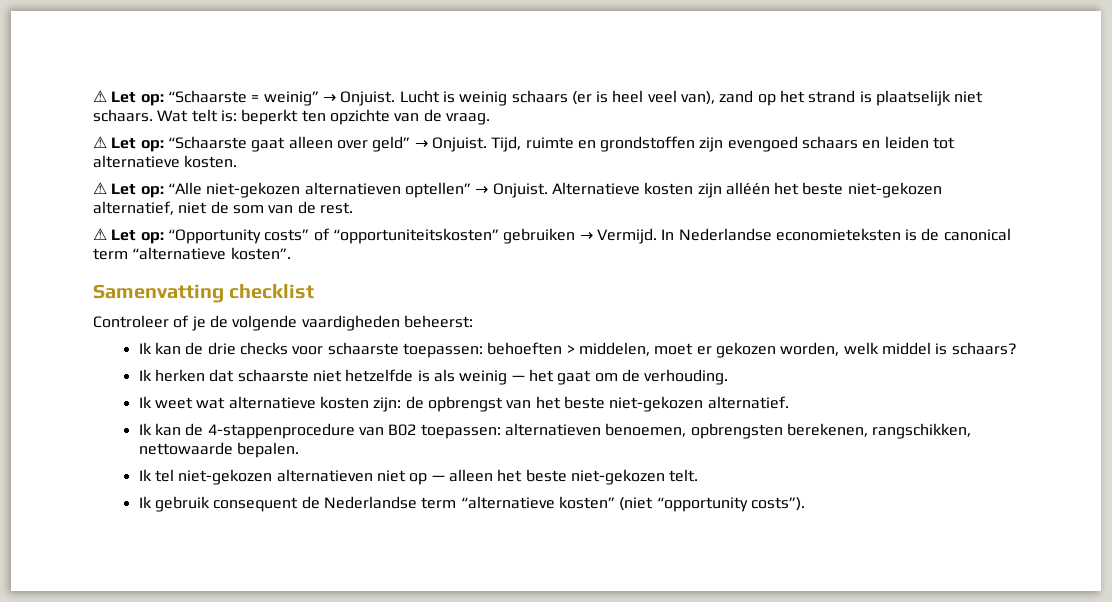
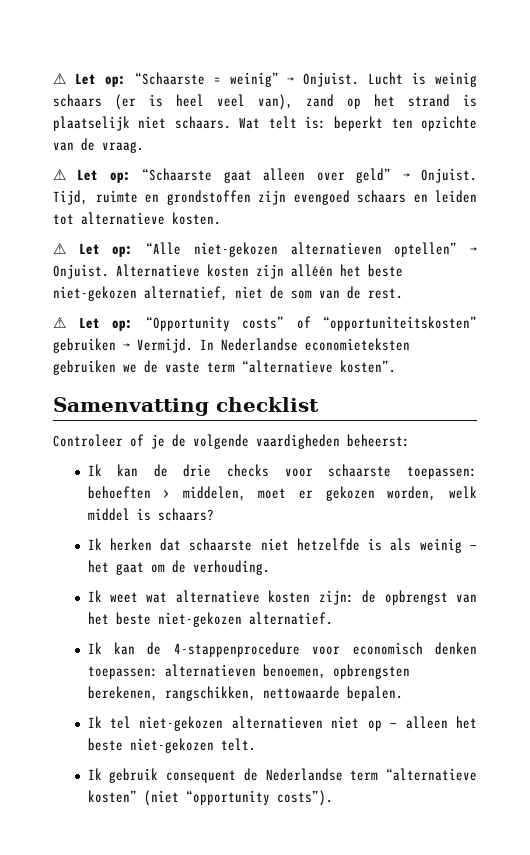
[905,228,1011,241] is de canonical -> [53,360,200,375] gebruiken we de vaste
[359,424,417,436] van B02 -> [312,642,477,655] voor economisch denken

